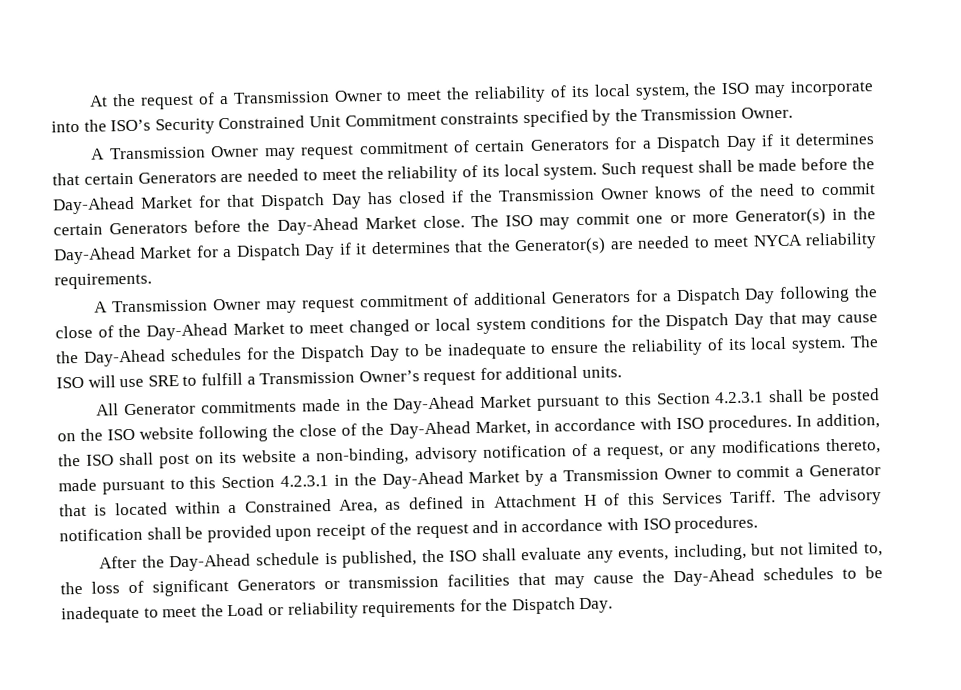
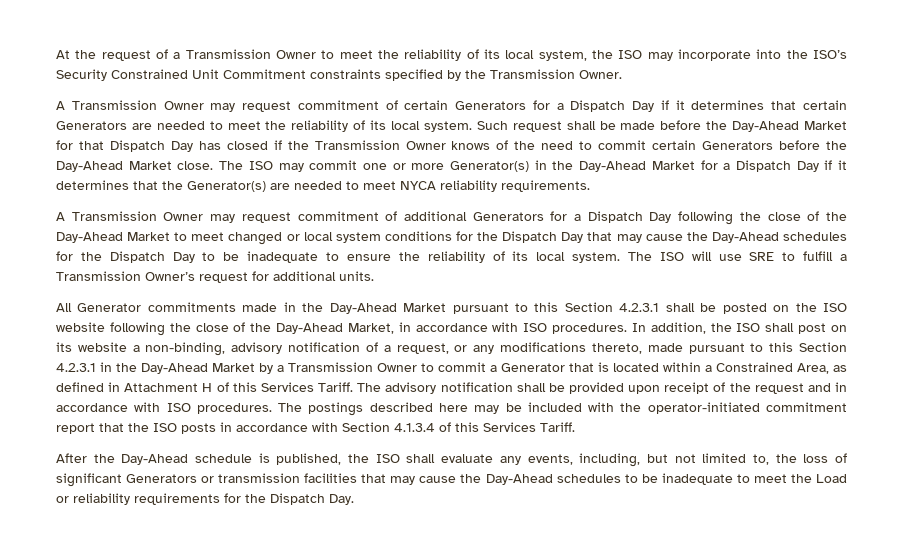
(759, 524) none -> [278,402,848,416] [56,422,575,434] The postings described here may be included with the operator-initiated commitment report that the ISO posts in accordance with Section 4.1.3.4 of this Services Tariff.

